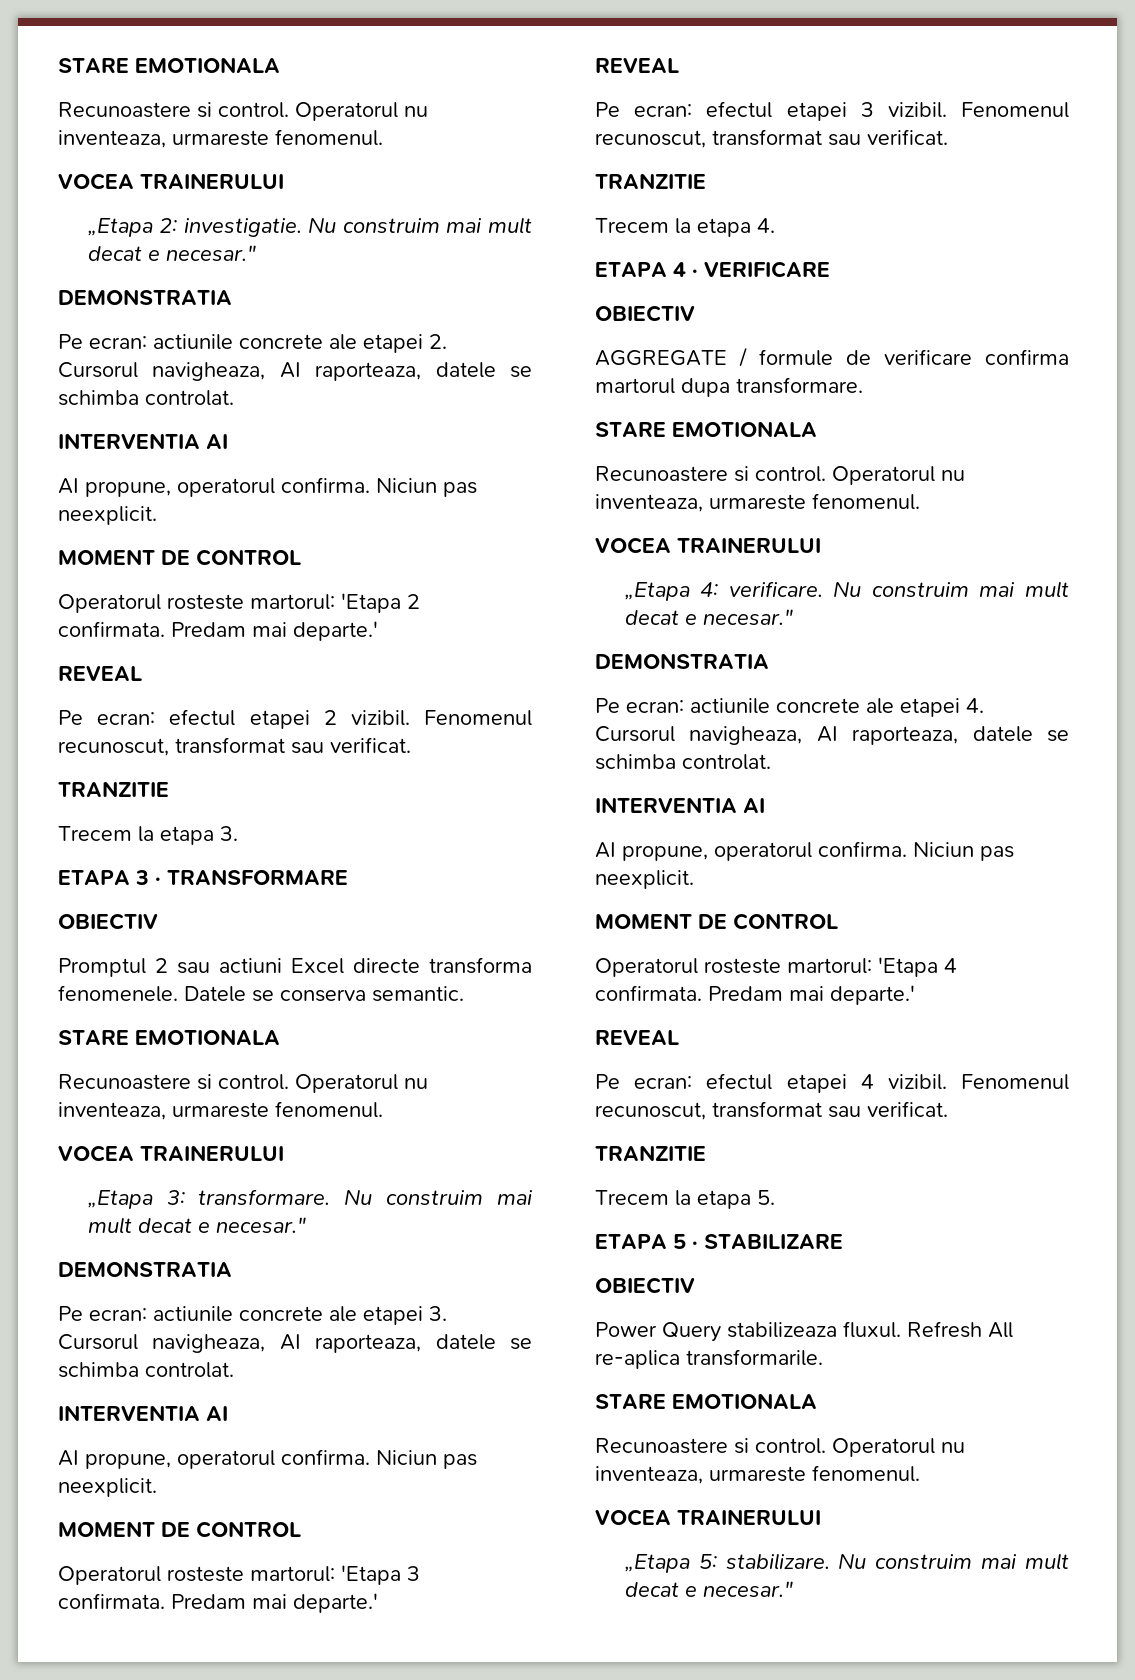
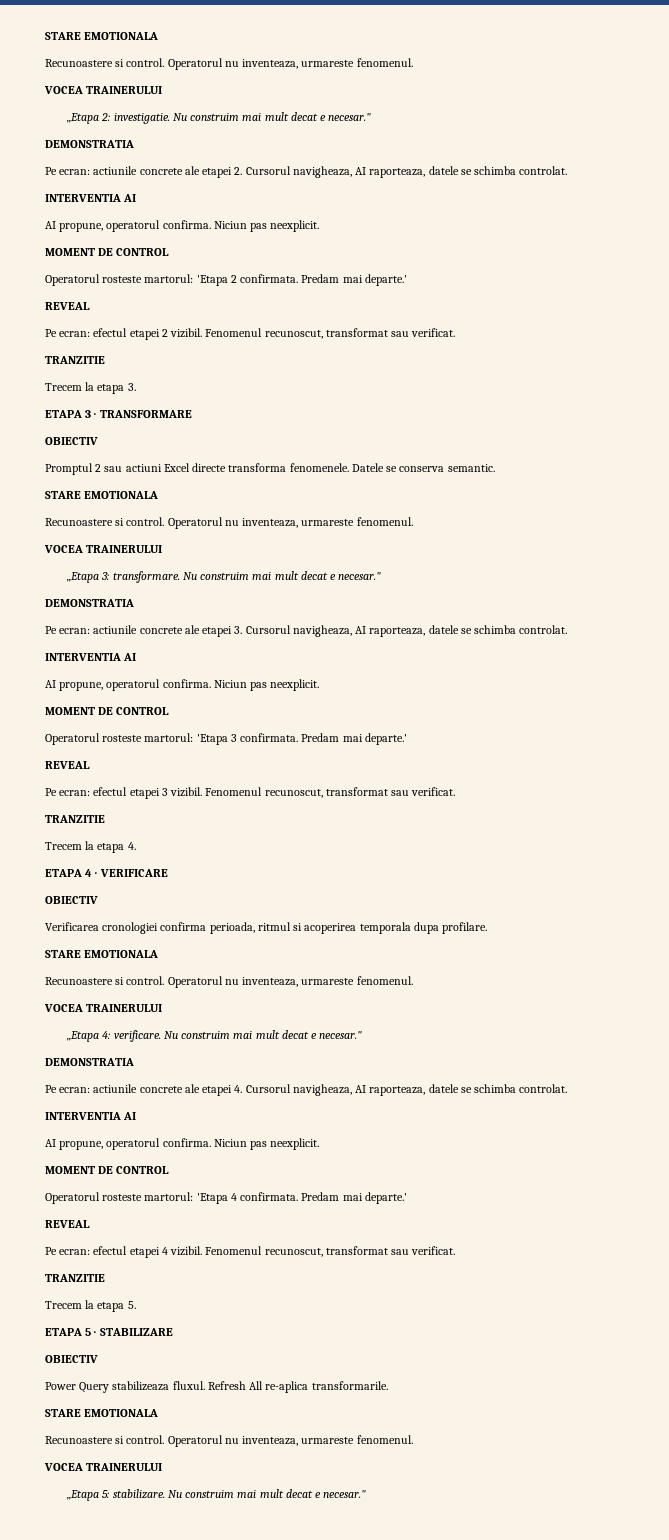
[595,347,1069,367] [595,377,863,397] AGGREGATE / formule de verificare confirma martorul dupa transformare. -> [45,922,488,934] Verificarea cronologiei confirma perioada, ritmul si acoperirea temporala dupa profilare.

